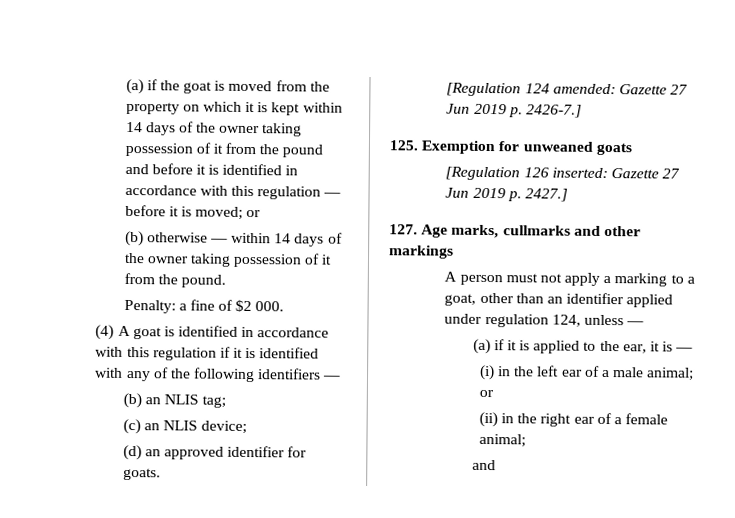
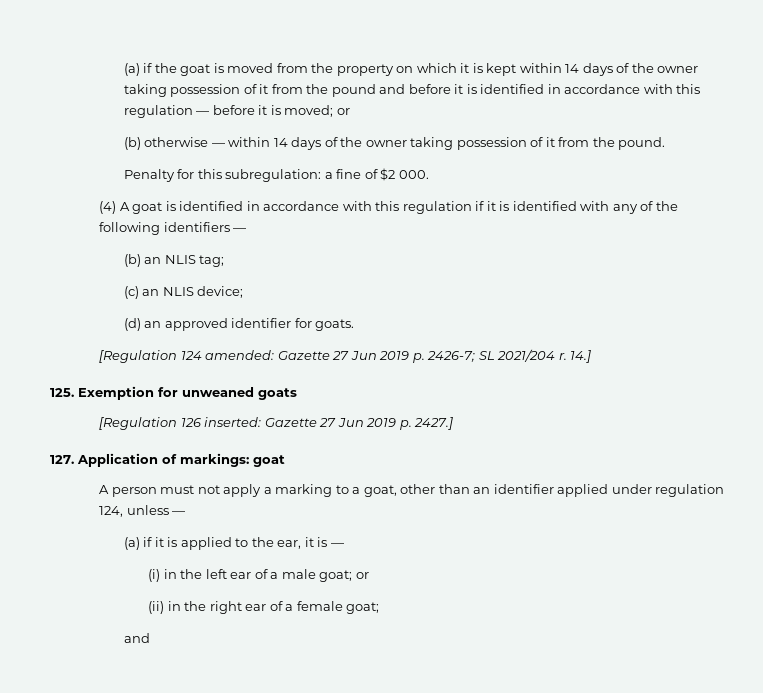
[123,299,176,314] Penalty: -> [123,169,322,182] Penalty for this subregulation:
[525,104,582,118] 2426-7.] -> [427,349,592,363] 2426-7; SL 2021/204 r. 14.]
[421,224,641,239] [389,245,454,259] Age marks, cullmarks and other markings -> [77,453,285,467] Application of markings: goat
[646,367,695,381] animal; -> [319,570,353,582] goat;
[478,433,526,448] animal; -> [346,602,380,614] goat;

